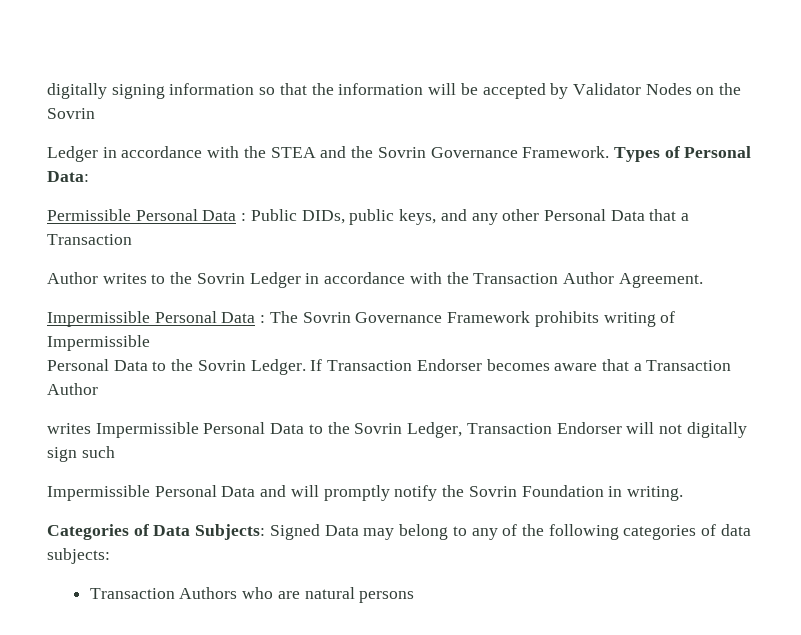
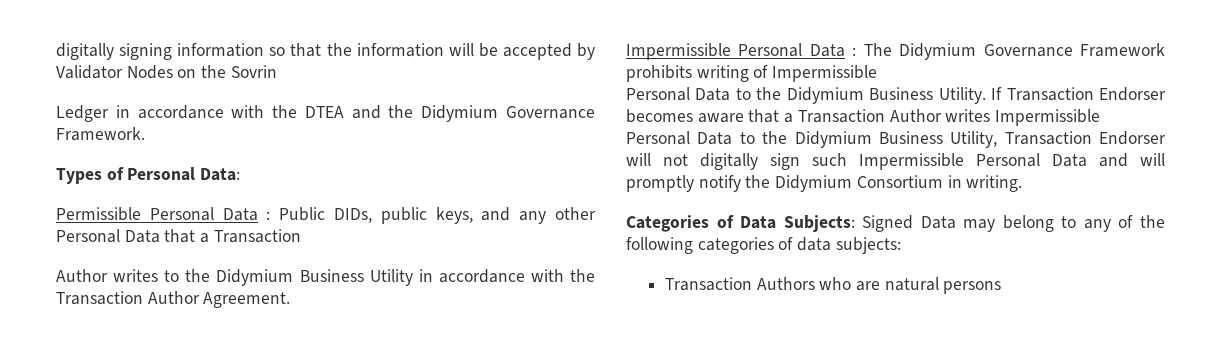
[270,147,316,158] STEA -> [304,106,344,118] DTEA
[377,147,426,158] Sovrin -> [421,105,499,122] Didymium
(610, 152) none -> (145, 134) //
[196,272,301,288] Sovrin Ledger -> [216,269,413,286] Didymium Business Utility
[302,312,351,323] Sovrin -> [899,43,977,60] Didymium
[197,359,306,375] Sovrin Ledger. -> [786,87,986,104] Didymium Business Utility.
(98, 389) // -> (942, 115) none
[354,422,463,438] Sovrin Ledger, -> [794,131,998,148] Didymium Business Utility,
(115, 452) // -> (847, 159) none
[468,485,604,497] Sovrin Foundation -> [775,175,943,192] Didymium Consortium

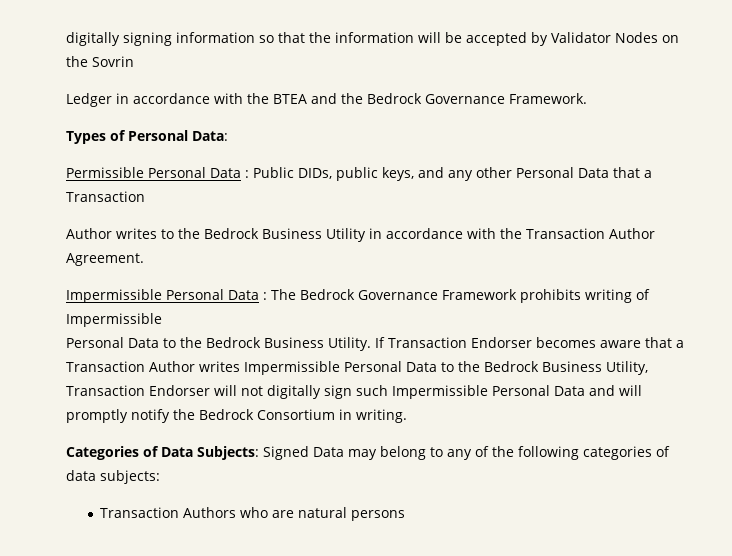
[304,106,344,118] DTEA -> [273,94,307,104] BTEA
[421,105,499,122] Didymium -> [367,93,422,104] Bedrock
[216,269,294,286] Didymium -> [204,228,259,239] Bedrock
[899,43,977,60] Didymium -> [300,289,355,300] Bedrock
[786,87,864,104] Didymium -> [206,337,261,348] Bedrock
[794,131,872,148] Didymium -> [484,361,539,372] Bedrock
[775,175,853,192] Didymium -> [199,409,254,420] Bedrock

